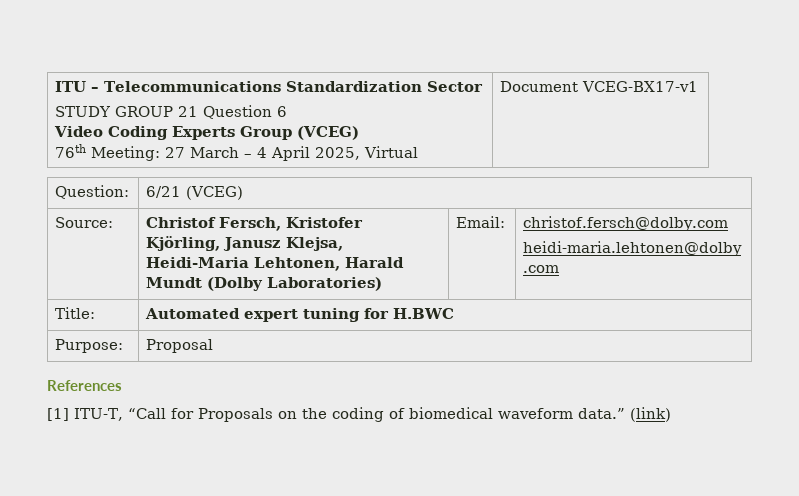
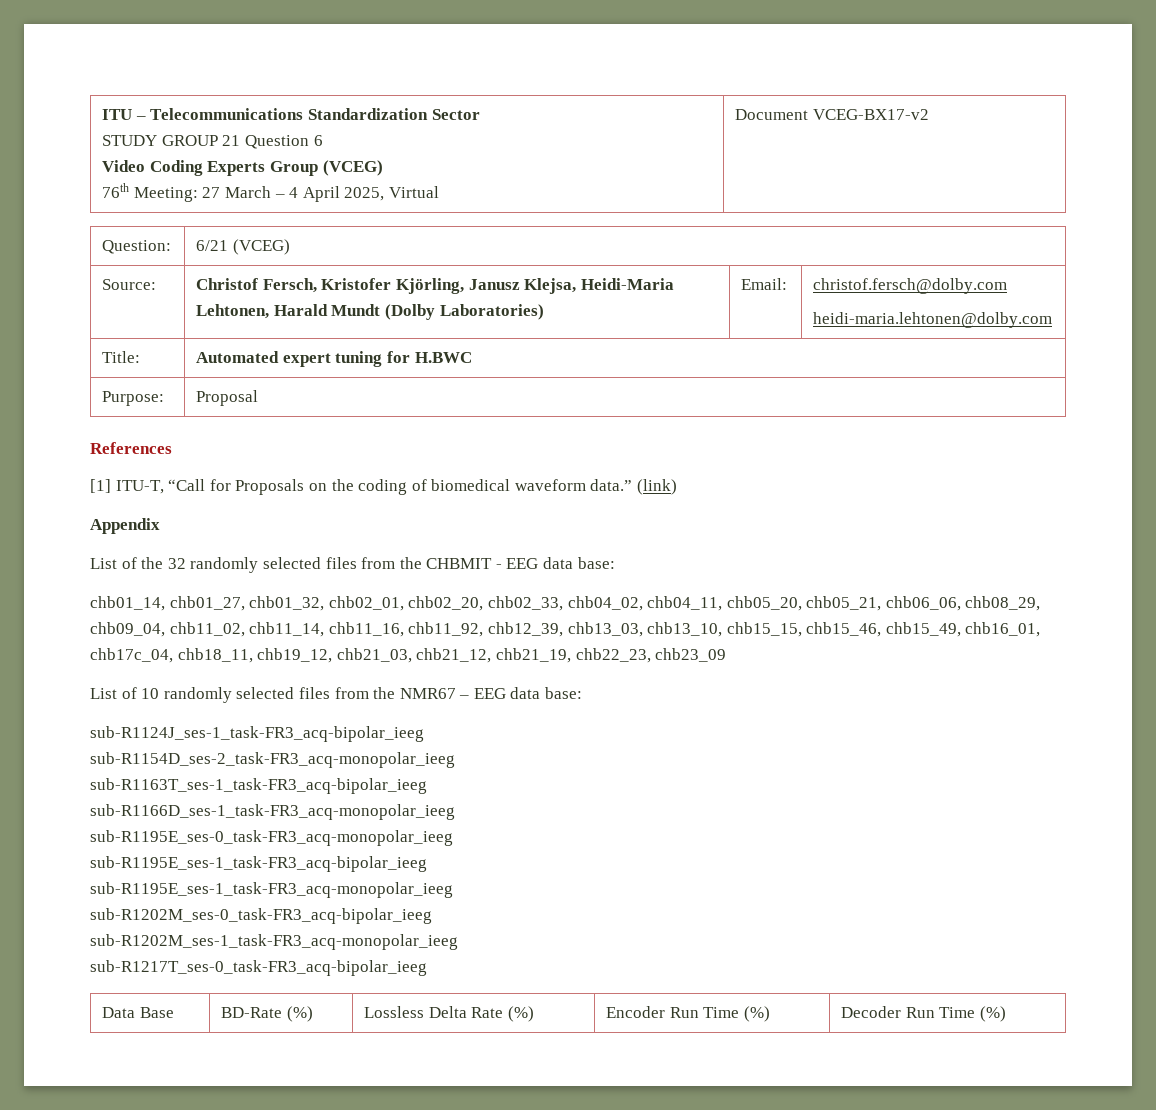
[582,81,699,92] VCEG-BX17-v1 -> [812,109,929,120] VCEG-BX17-v2
(671, 414) none -> [90,518,160,534] [90,557,615,573] [90,596,1041,611] [90,622,1041,637] [90,648,727,663] [90,687,583,703] [90,726,424,742] [90,752,455,768] [90,778,427,794] [90,804,455,820] [90,830,453,846] [90,856,427,872] [90,882,453,898] [90,908,432,924] [90,934,458,950] [90,960,427,976] [102,1007,174,1018] [221,1006,313,1022] [364,1006,534,1022] [606,1006,770,1022] [841,1006,1006,1022] // Appendix // List of the 32 randomly selected files from the CHBMIT - EEG data base: // chb01_14, chb01_27, chb01_32, chb02_01, chb02_20, chb02_33, chb04_02, chb04_11, chb05_20, chb05_21, chb06_06, chb08_29, chb09_04, chb11_02, chb11_14, chb11_16, chb11_92, chb12_39, chb13_03, chb13_10, chb15_15, chb15_46, chb15_49, chb16_01, chb17c_04, chb18_11, chb19_12, chb21_03, chb21_12, chb21_19, chb22_23, chb23_09 // List of 10 randomly selected files from the NMR67 – EEG data base: // sub-R1124J_ses-1_task-FR3_acq-bipolar_ieeg // sub-R1154D_ses-2_task-FR3_acq-monopolar_ieeg // sub-R1163T_ses-1_task-FR3_acq-bipolar_ieeg // sub-R1166D_ses-1_task-FR3_acq-monopolar_ieeg // sub-R1195E_ses-0_task-FR3_acq-monopolar_ieeg // sub-R1195E_ses-1_task-FR3_acq-bipolar_ieeg // sub-R1195E_ses-1_task-FR3_acq-monopolar_ieeg // sub-R1202M_ses-0_task-FR3_acq-bipolar_ieeg // sub-R1202M_ses-1_task-FR3_acq-monopolar_ieeg // sub-R1217T_ses-0_task-FR3_acq-bipolar_ieeg // Data Base | BD-Rate (%) | Lossless Delta Rate (%) | Encoder Run Time (%) | Decoder Run Time (%)

